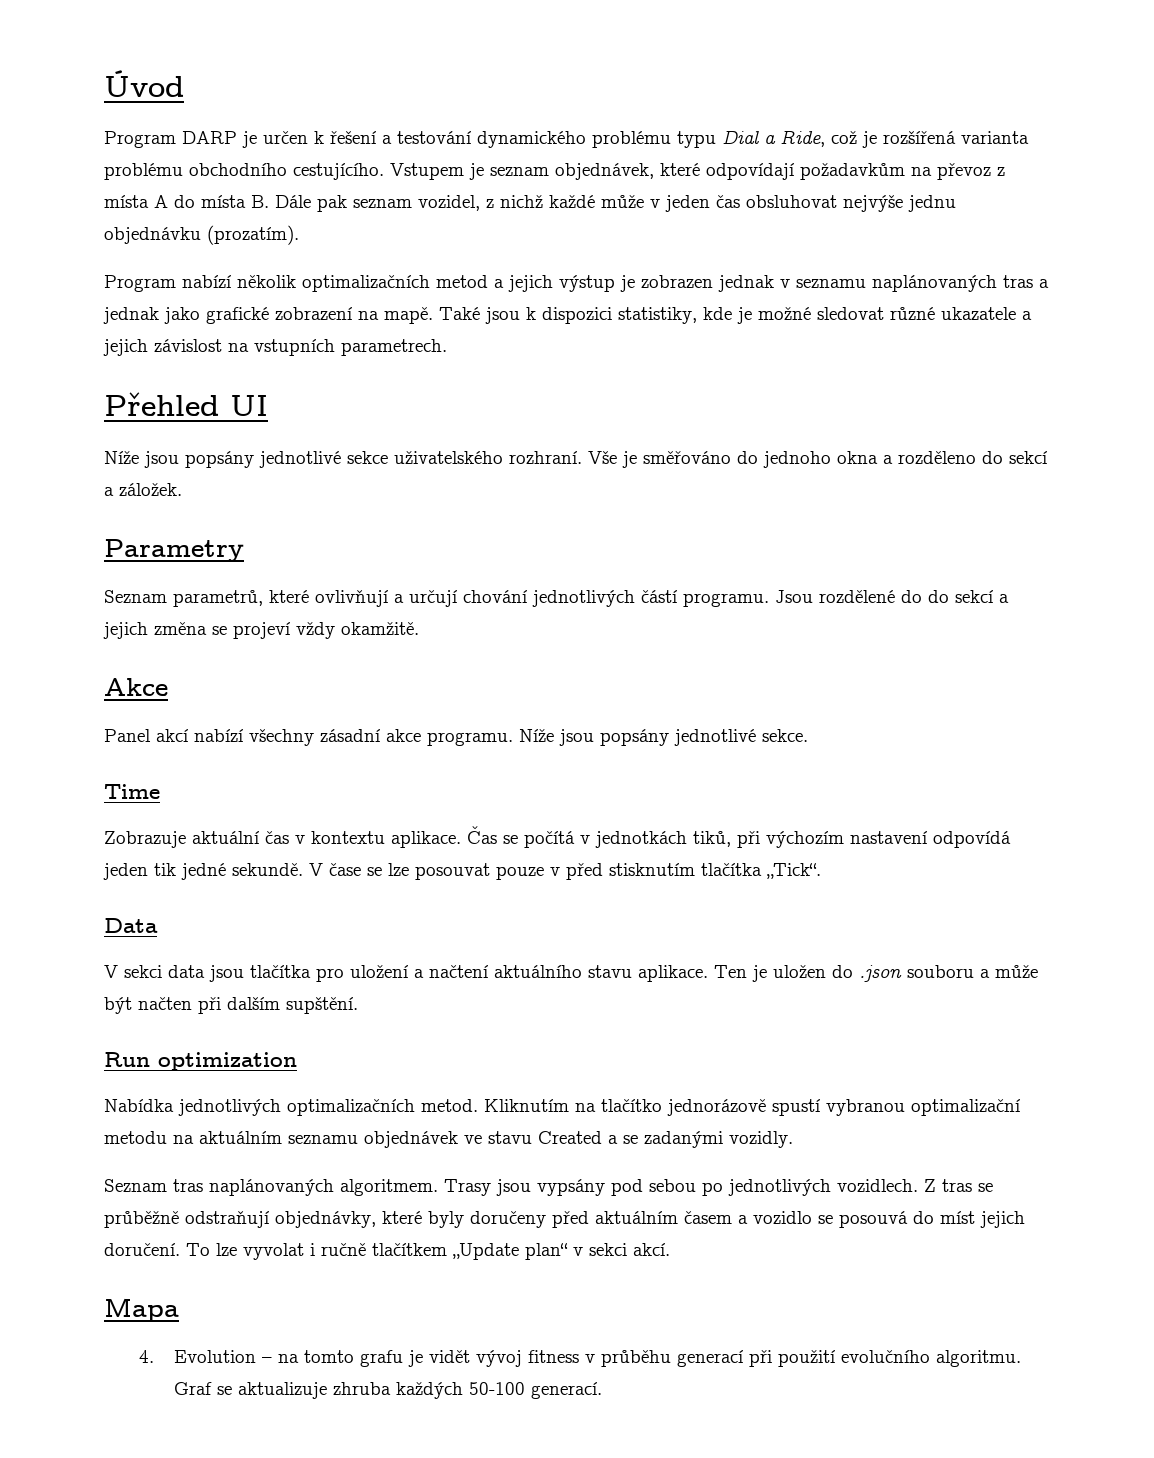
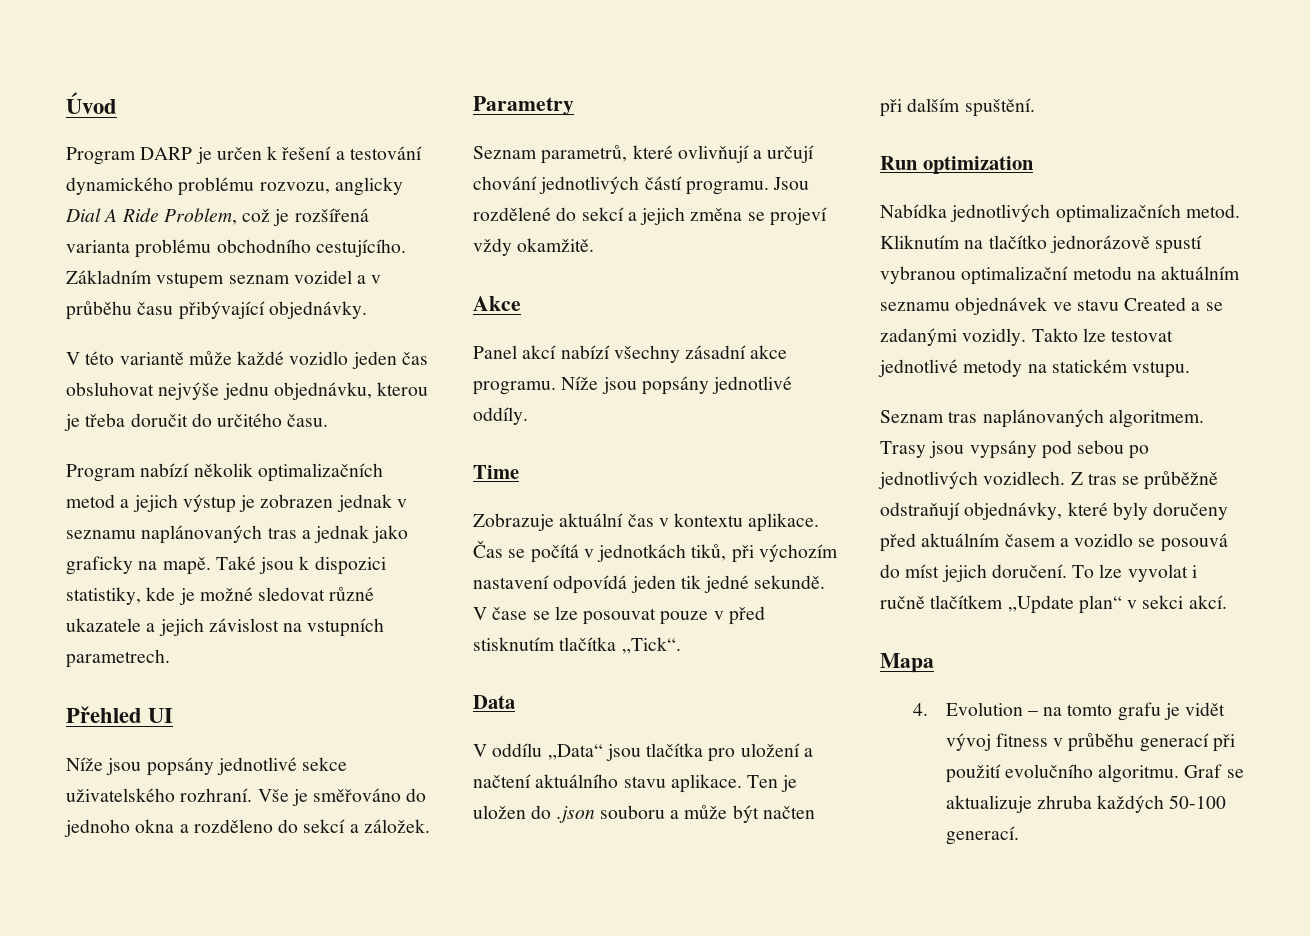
[677,130,825,148] typu Dial a Ride, -> [259,177,403,196] [65,208,237,225] rozvozu, anglicky Dial A Ride Problem,
[390,163,1005,180] [104,195,660,212] Vstupem je seznam objednávek, které odpovídají požadavkům na převoz z místa A do místa B. Dále pak seznam vozidel, z nichž každé může v -> [66,270,382,289] [66,301,367,320] [66,351,349,365] Základním vstupem seznam vozidel a v průběhu času přibývající objednávky. // V této variantě může každé vozidlo
[104,225,299,245] objednávku (prozatím). -> [273,382,429,400] [64,413,329,431] objednávku, kterou je třeba doručit do určitého času.
[206,307,353,324] grafické zobrazení -> [66,556,133,575] graficky
[928,590,949,603] do -> (577, 214) none
[762,729,808,742] sekce. -> [473,407,528,425] oddíly.
[124,965,205,978] sekci data -> [492,743,603,760] oddílu „Data“
[286,997,358,1014] supštění. -> [964,98,1035,117] spuštění.
(793, 1139) none -> [1031,328,1174,342] [878,359,1191,378] Takto lze testovat jednotlivé metody na statickém vstupu.

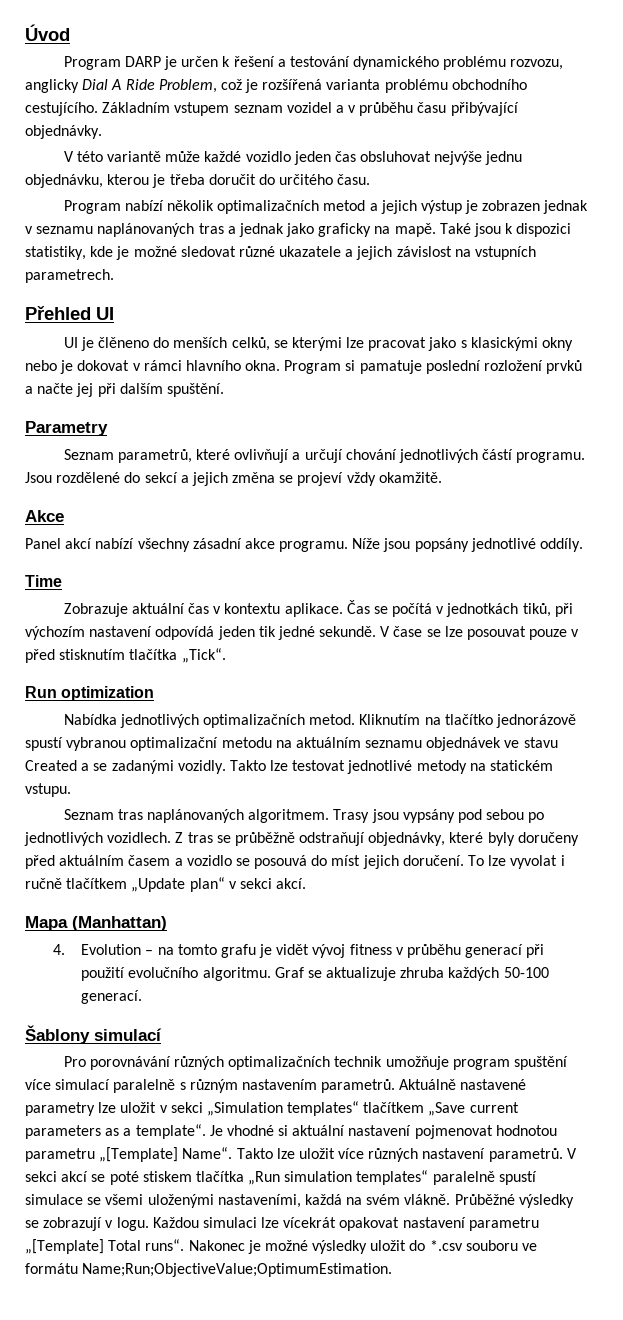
[66,757,348,776] [66,788,427,806] [64,819,430,837] Níže jsou popsány jednotlivé sekce uživatelského rozhraní. Vše je směřováno do jednoho okna a rozděleno do sekcí a záložek. -> [63,337,574,351] [25,360,583,374] [25,383,224,397] UI je člěneno do menších celků, se kterými lze pracovat jako s klasickými okny nebo je dokovat v rámci hlavního okna. Program si pamatuje poslední rozložení prvků a načte jej při dalším spuštění.
[473,695,515,709] [473,743,813,762] [473,774,798,793] [473,805,815,823] [880,98,1035,117] // Data // V oddílu „Data“ jsou tlačítka pro uložení a načtení aktuálního stavu aplikace. Ten je uložen do .json souboru a může být načten při dalším spuštění. -> (226, 655) none
(934, 663) none -> [72,916,167,931] (Manhattan)
(1019, 835) none -> [25,1025,162,1044] [63,1056,568,1070] [25,1079,527,1093] [25,1101,519,1116] [25,1124,557,1139] [25,1147,577,1162] [25,1170,537,1185] [25,1194,574,1208] [25,1217,539,1231] [25,1239,538,1254] [25,1263,393,1277] // Šablony simulací // Pro porovnávání různých optimalizačních technik umožňuje program spuštění více simulací paralelně s různým nastavením parametrů. Aktuálně nastavené parametry lze uložit v sekci „Simulation templates“ tlačítkem „Save current parameters as a template“. Je vhodné si aktuální nastavení pojmenovat hodnotou parametru „[Template] Name“. Takto lze uložit více různých nastavení parametrů. V sekci akcí se poté stiskem tlačítka „Run simulation templates“ paralelně spustí simulace se všemi uloženými nastaveními, každá na svém vlákně. Průběžné výsledky se zobrazují v logu. Každou simulaci lze vícekrát opakovat nastavení parametru „[Template] Total runs“. Nakonec je možné výsledky uložit do *.csv souboru ve formátu Name;Run;ObjectiveValue;OptimumEstimation.

